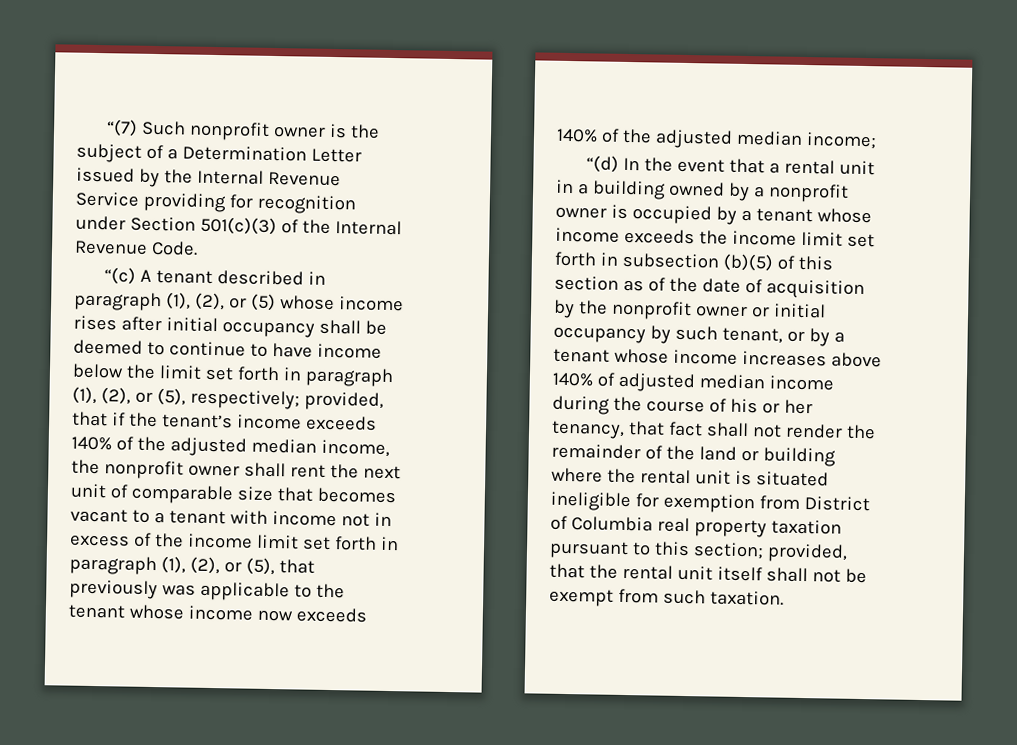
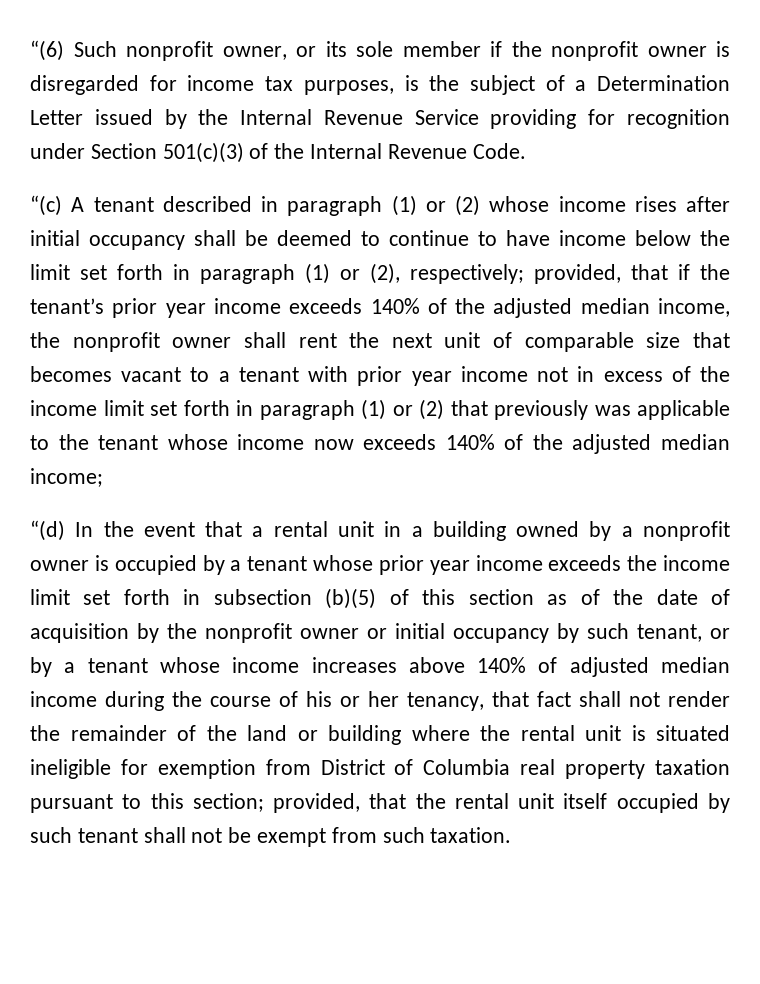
[105,119,138,137] “(7) -> [30,40,64,61] “(6)
[272,125,326,138] owner -> [222,41,730,61] [30,75,394,95] owner, or its sole member if the nonprofit owner is disregarded for income tax purposes,
[165,292,276,312] (1), (2), or (5) -> [391,195,480,216] (1) or (2)
[72,386,186,406] (1), (2), or (5), -> [305,263,400,284] (1) or (2),
(233, 421) none -> [112,298,206,318] prior year
(268, 517) none -> [357,366,452,386] prior year
[160,556,275,576] (1), (2), or (5), -> [361,399,444,420] (1) or (2)
(872, 216) none -> [378,555,470,575] prior year
(763, 574) none -> [616,793,730,813] [30,827,138,843] occupied by such tenant

